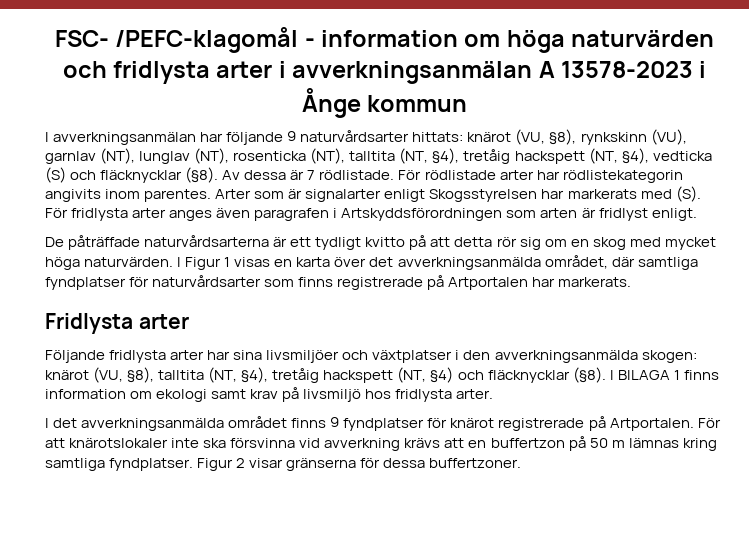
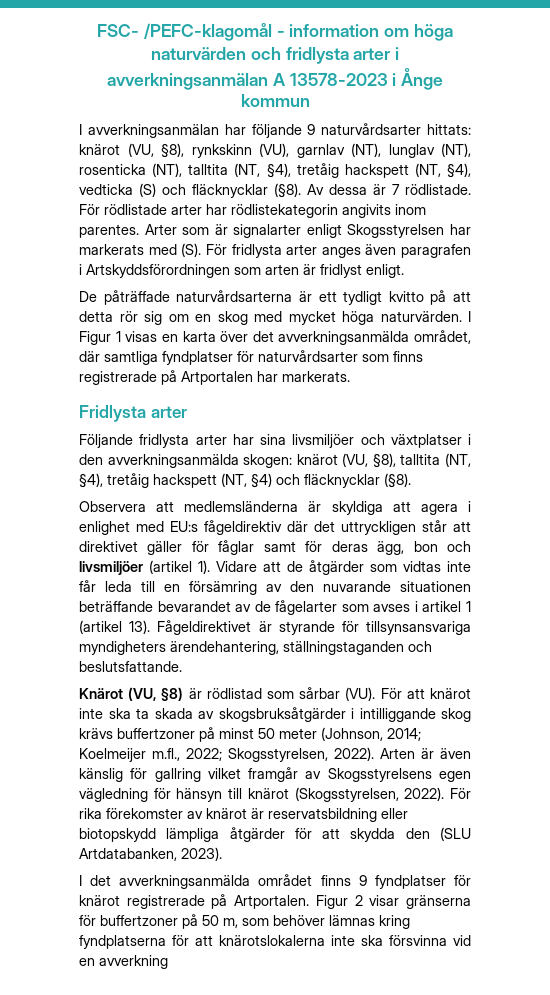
[609,370,719,380] [45,387,494,402] I BILAGA 1 finns information om ekologi samt krav på livsmiljö hos fridlysta arter. -> [79,501,472,515] [79,520,471,535] [79,540,472,555] [79,560,471,575] [79,580,471,595] [79,600,471,615] [79,620,471,635] [79,641,432,655] [79,661,182,672] [79,687,471,701] [79,707,471,722] [79,727,421,742] [79,747,471,762] [79,767,471,782] [79,787,471,802] [79,808,408,822] [79,827,471,842] [79,847,222,861] // Observera att medlemsländerna är skyldiga att agera i enlighet med EU:s fågeldirektiv där det uttryckligen står att direktivet gäller för fåglar samt för deras ägg, bon och livsmiljöer (artikel 1). Vidare att de åtgärder som vidtas inte får leda till en försämring av den nuvarande situationen beträffande bevarandet av de fågelarter som avses i artikel 1 (artikel 13). Fågeldirektivet är styrande för tillsynsansvariga myndigheters ärendehantering, ställningstaganden och beslutsfattande. // Knärot (VU, §8) är rödlistad som sårbar (VU). För att knärot inte ska ta skada av skogsbruksåtgärder i intilliggande skog krävs buffertzoner på minst 50 meter (Johnson, 2014; Koelmeijer m.fl., 2022; Skogsstyrelsen, 2022). Arten är även känslig för gallring vilket framgår av Skogsstyrelsens egen vägledning för hänsyn till knärot (Skogsstyrelsen, 2022). För rika förekomster av knärot är reservatsbildning eller biotopskydd lämpliga åtgärder för att skydda den (SLU Artdatabanken, 2023).
[697,418,721,428] [45,436,717,451] [45,458,194,471] För att knärotslokaler inte ska försvinna vid avverkning krävs att en buffertzon på 50 m lämnas kring samtliga fyndplatser. -> (310, 902) none
[383,458,522,468] dessa buffertzoner. -> [100,914,410,929] [79,935,471,949] [79,955,168,969] buffertzoner på 50 m, som behöver lämnas kring fyndplatserna för att knärotslokalerna inte ska försvinna vid en avverkning

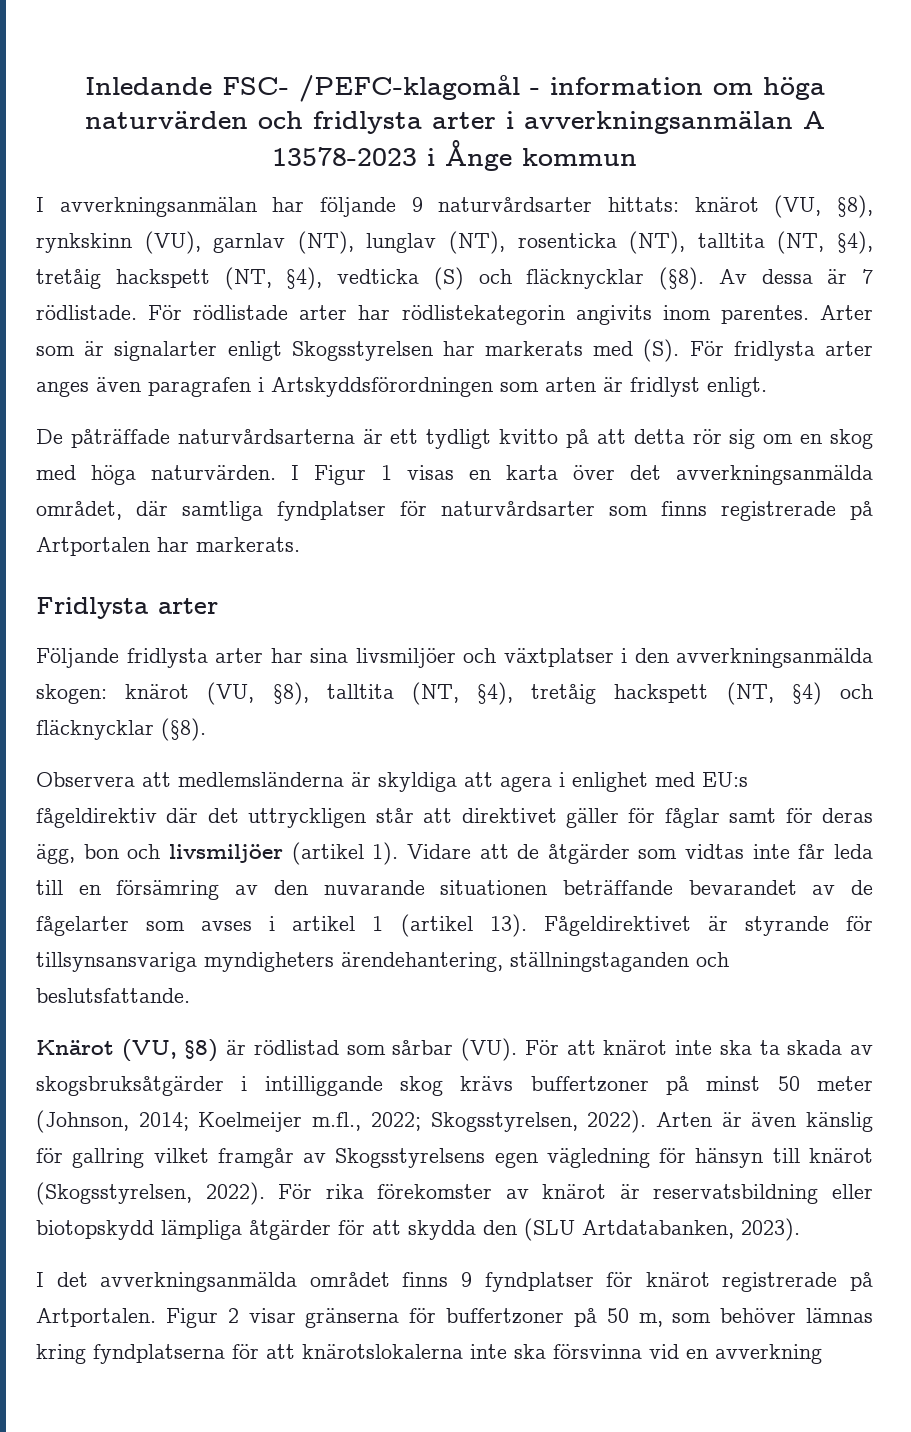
(97, 30) none -> [84,77,212,95] Inledande
[288,311,336,325] mycket -> (76, 472) none

